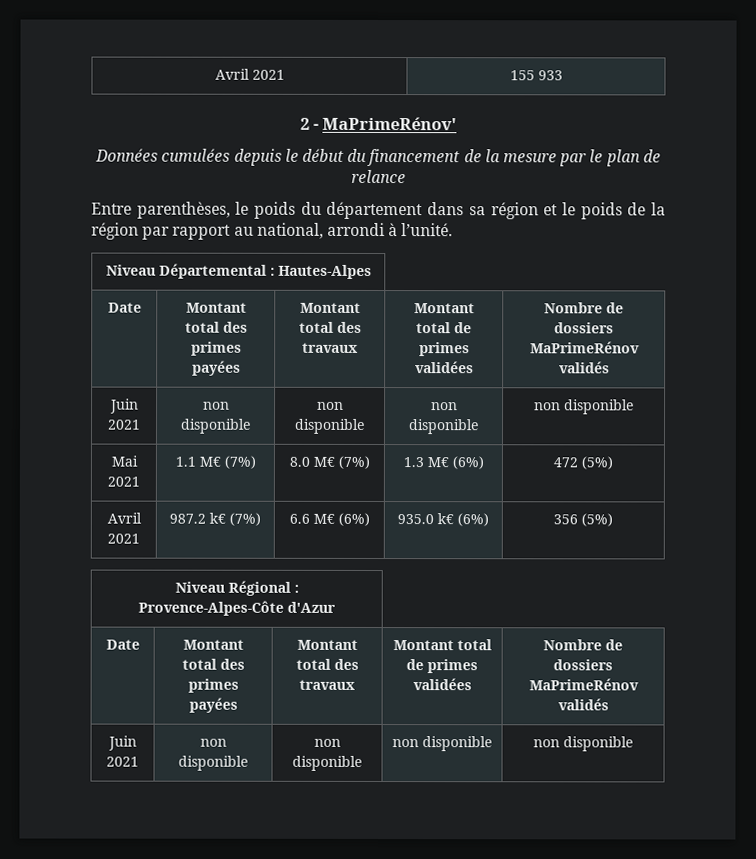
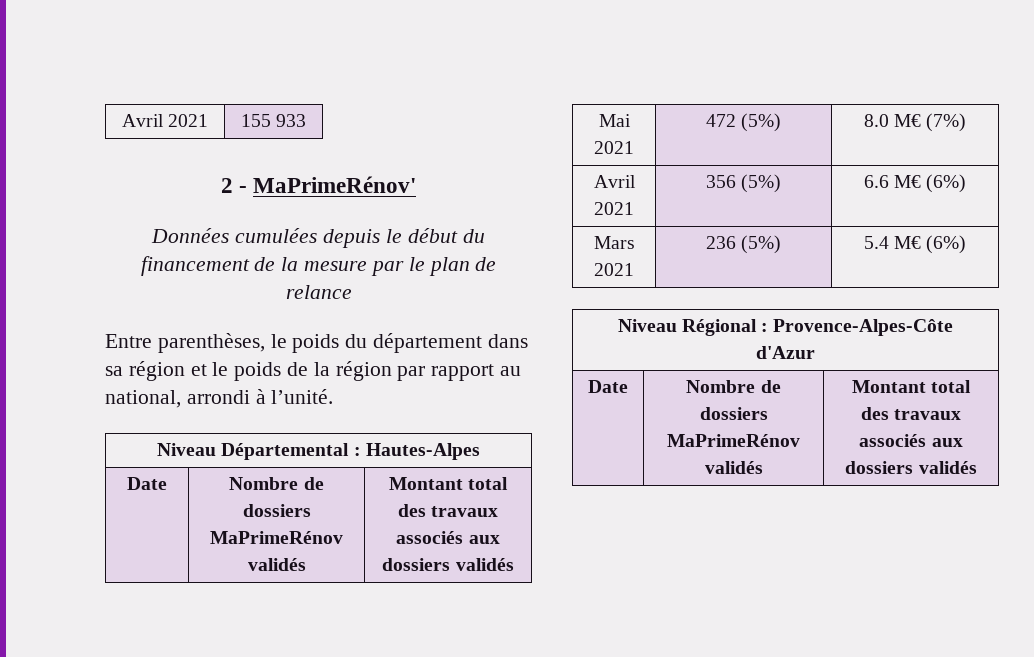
[185,302,247,313] [184,321,248,333] [190,341,242,356] [191,360,241,376] [299,302,361,313] [298,321,362,333] [302,342,358,353] [413,303,475,314] [416,322,472,334] [418,342,470,357] [414,361,474,374] [544,302,624,314] [554,322,614,334] [529,341,640,354] [558,361,610,374] [109,398,139,414] [107,419,141,430] [202,401,230,410] [180,418,251,434] [316,401,344,410] [294,418,365,434] [430,402,458,411] [408,419,479,435] [534,399,634,415] Montant total des primes payées | Montant total des travaux | Montant total de primes validées | Nombre de dossiers MaPrimeRénov validés // Juin 2021 | non disponible | non disponible | non disponible | non disponible -> [229,477,324,490] [242,504,311,517] [210,531,343,544] [247,558,306,571] [388,477,509,490] [397,504,499,517] [396,531,500,544] [382,558,514,571] Nombre de dossiers MaPrimeRénov validés | Montant total des travaux associés aux dossiers validés
[174,455,256,469] 1.1 M€ (7%) -> [705,113,782,132] 472 (5%)
[402,456,484,470] [553,456,613,470] [106,512,142,524] [107,533,140,544] [169,512,261,526] | 1.3 M€ (6%) | 472 (5%) // Avril 2021 | 987.2 k€ (7%) -> [593,175,636,188] [594,202,634,215] [705,174,782,193] // Avril 2021 | 356 (5%)
[397,513,489,527] [553,513,613,527] | 935.0 k€ (6%) | 356 (5%) -> [593,236,635,249] [594,263,634,276] [705,235,782,254] [863,235,967,254] // Mars 2021 | 236 (5%) | 5.4 M€ (6%)
[182,639,244,650] [181,658,245,670] [187,678,239,693] [188,697,238,713] [296,639,358,650] [295,658,359,670] [299,679,355,690] [392,639,492,651] [406,659,478,674] [412,678,472,691] [543,639,623,651] [553,659,613,671] [528,678,639,691] [557,698,609,711] [107,735,137,751] [106,756,139,767] [199,738,227,747] [178,755,248,771] [313,738,341,747] [292,755,362,771] [392,736,492,752] [533,736,633,752] Montant total des primes payées | Montant total des travaux | Montant total de primes validées | Nombre de dossiers MaPrimeRénov validés // Juin 2021 | non disponible | non disponible | non disponible | non disponible -> [686,380,781,393] [699,407,768,420] [667,434,800,447] [704,461,763,474] [851,380,972,393] [860,407,962,420] [859,434,963,447] [845,461,977,474] Nombre de dossiers MaPrimeRénov validés | Montant total des travaux associés aux dossiers validés

